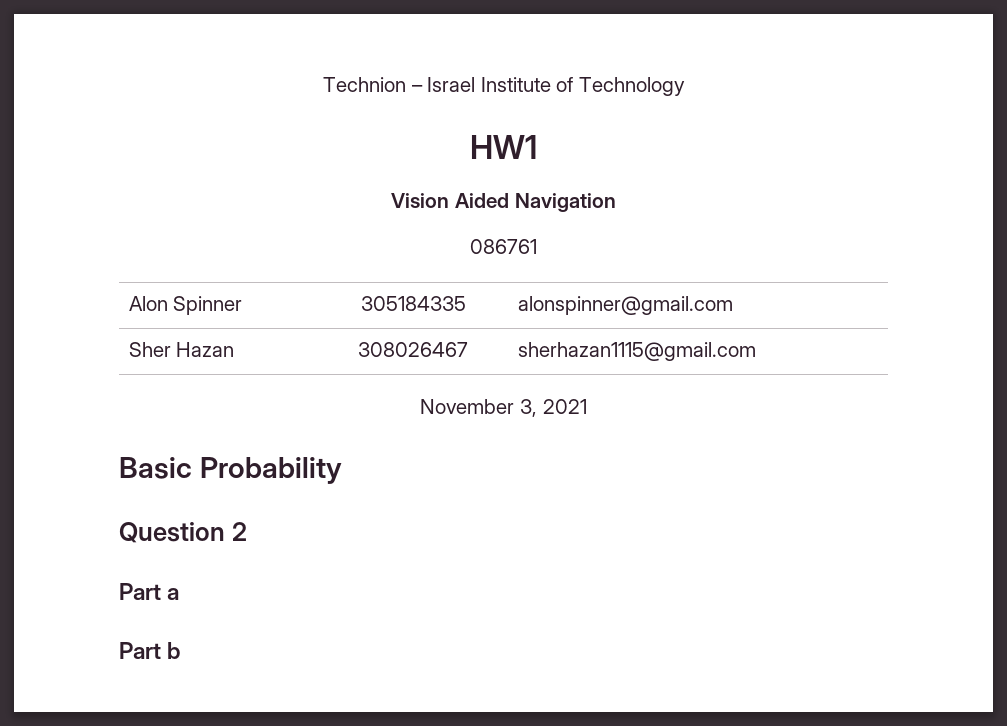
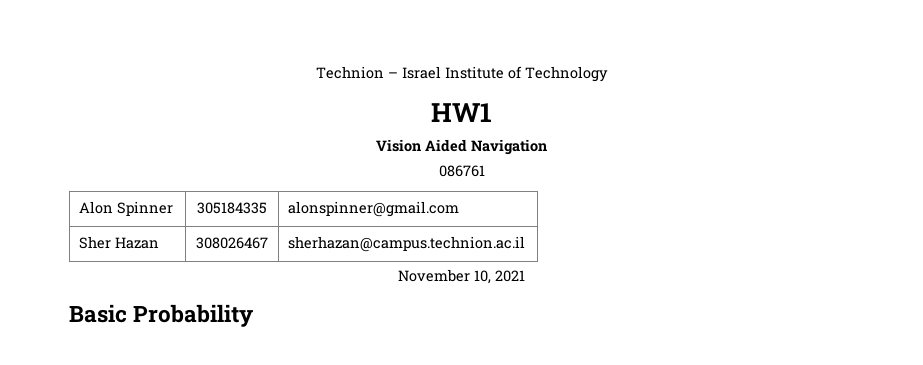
[517,342,756,361] sherhazan1115@gmail.com -> [288,236,526,252] sherhazan@campus.technion.ac.il
[520,399,537,417] 3, -> [474,270,491,284] 10,
[119,522,247,543] [119,583,180,600] [119,642,182,659] // Question 2 // Part a // Part b -> (254, 315) none

